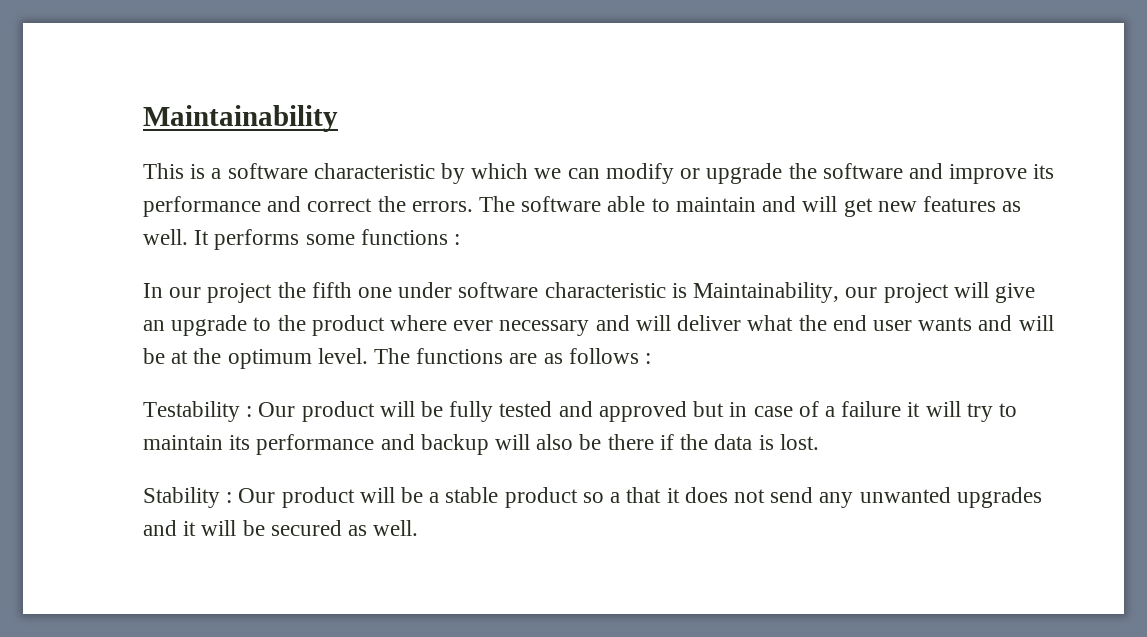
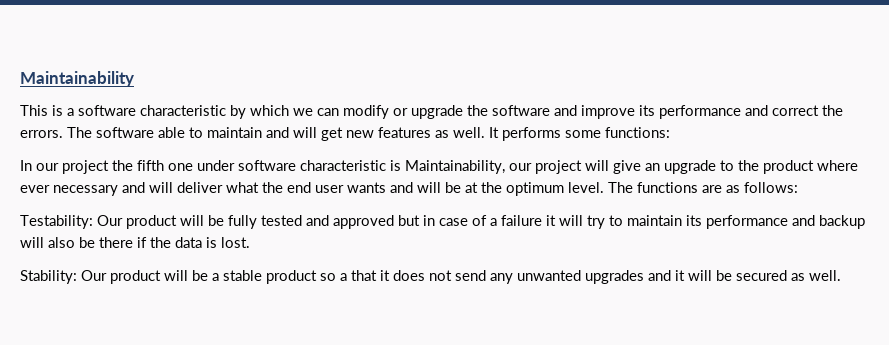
[360,229,461,245] functions : -> [605,127,670,138] functions:
[568,348,652,364] [143,401,253,422] follows : // Testability : -> [744,182,798,193] [20,215,93,229] follows: // Testability:
[143,487,233,508] Stability : -> [20,270,77,284] Stability:

